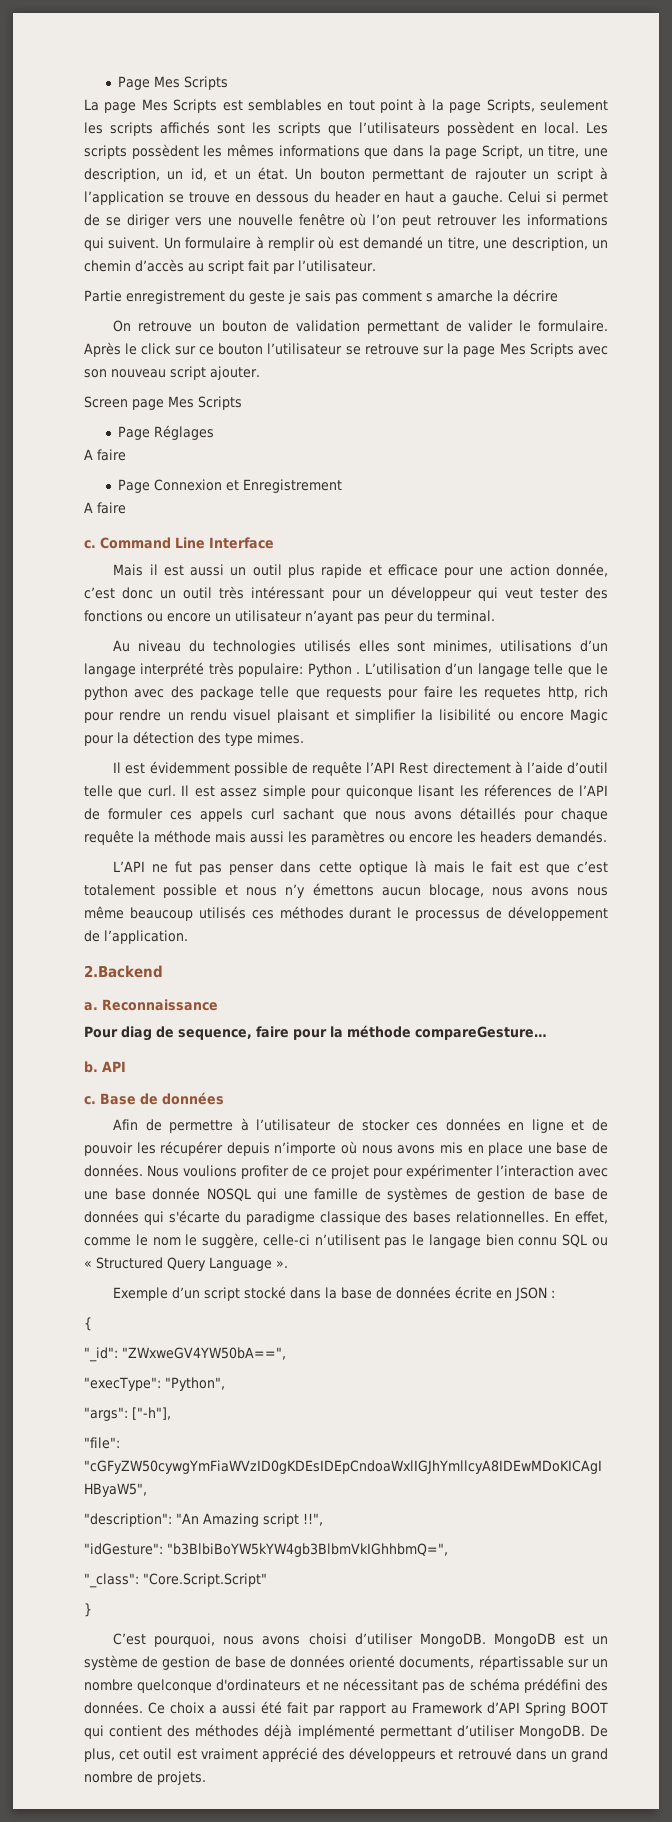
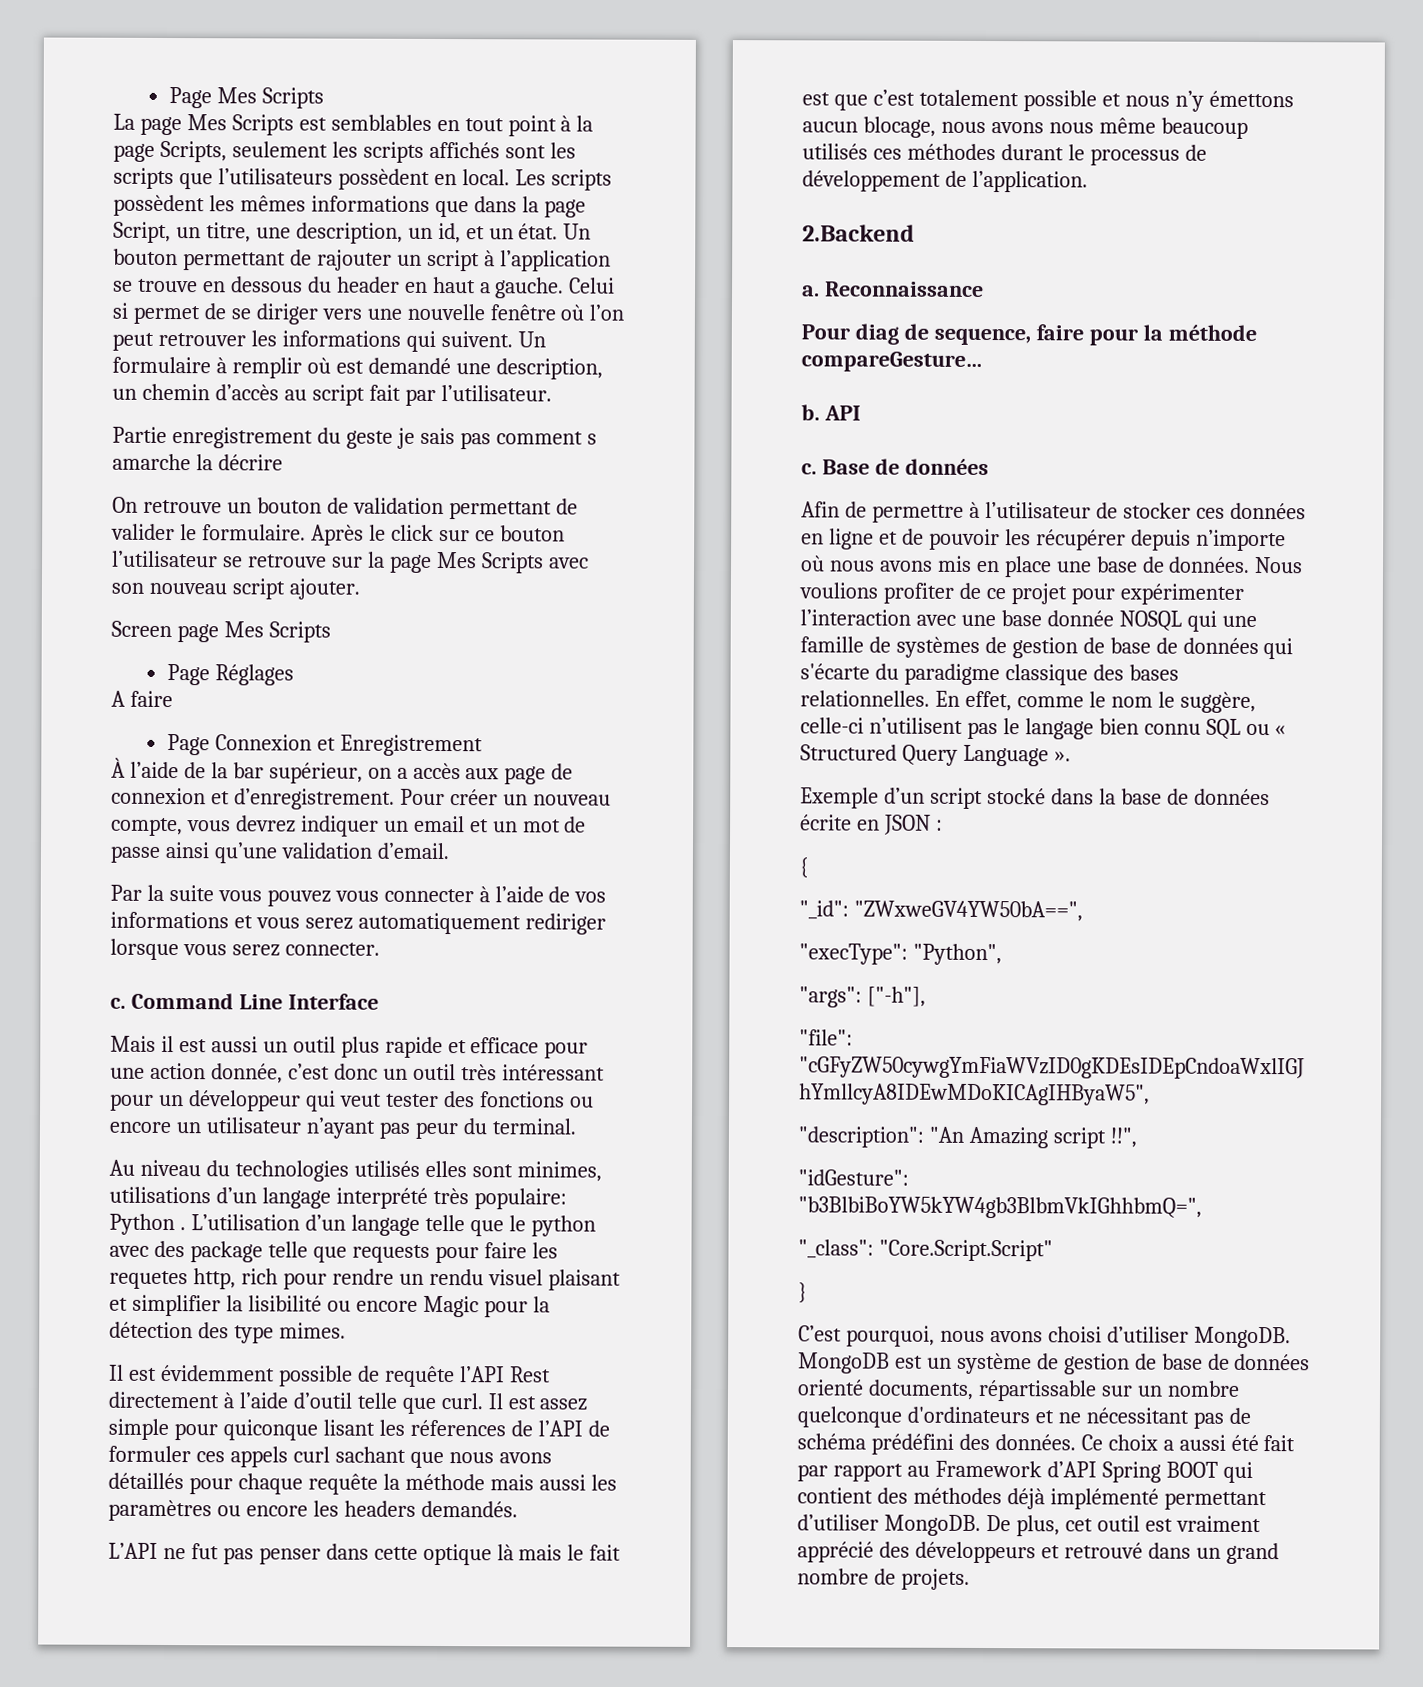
[427,237,479,250] un titre, -> (451, 366) none
[84,502,126,514] A faire -> [111,757,574,785] [111,787,611,810] [111,815,587,837] [110,841,449,864] [110,884,607,907] [110,911,606,935] [110,938,380,961] À l’aide de la bar supérieur, on a accès aux page de connexion et d’enregistrement. Pour créer un nouveau compte, vous devrez indiquer un email et un mot de passe ainsi qu’une validation d’email. // Par la suite vous pouvez vous connecter à l’aide de vos informations et vous serez automatiquement rediriger lorsque vous serez connecter.

